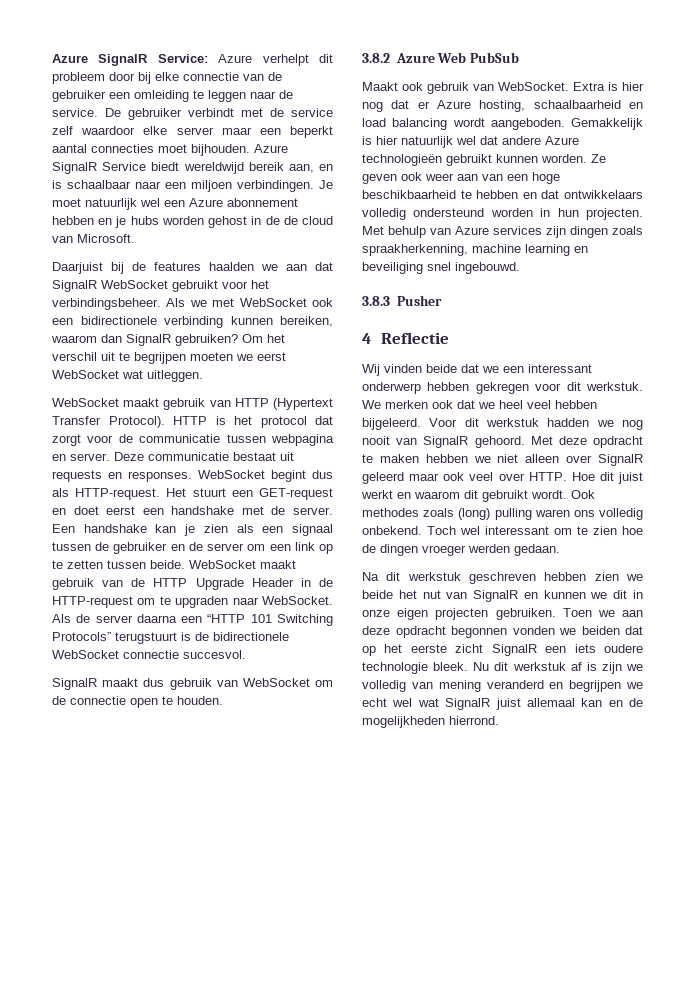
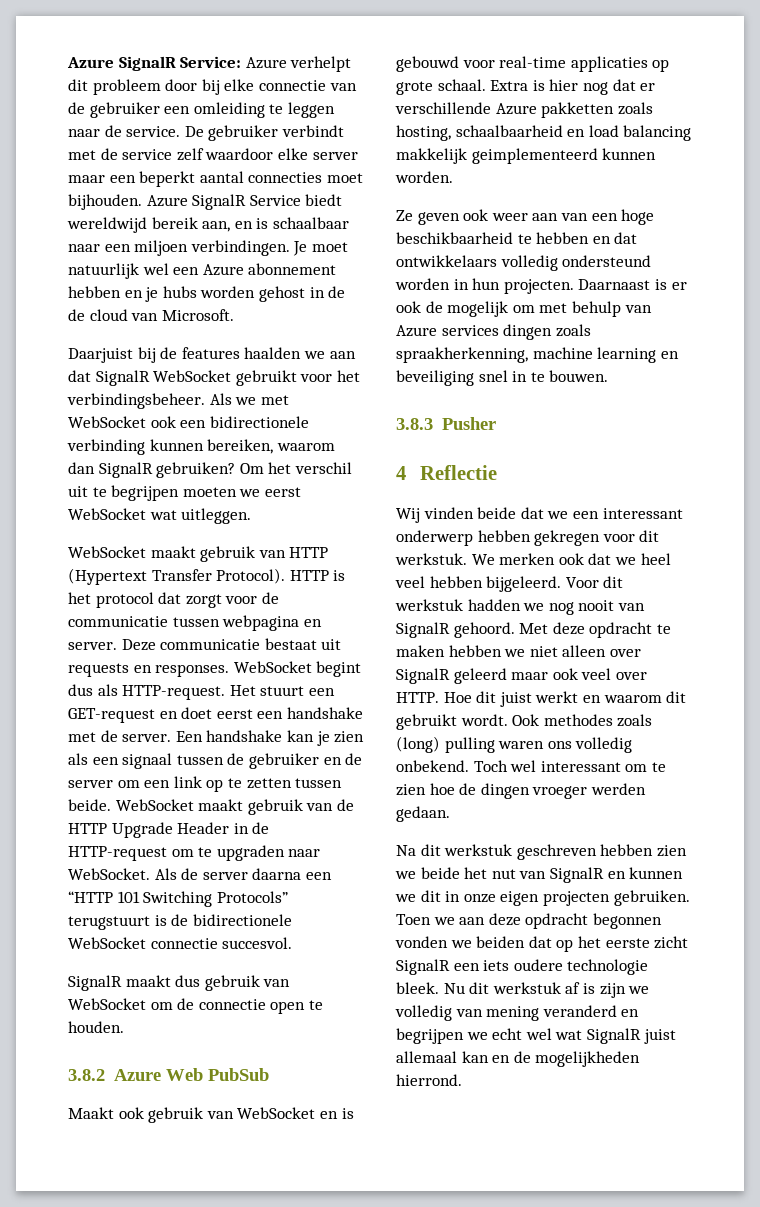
[498,82,569,91] WebSocket. -> [237,1107,354,1119] [396,56,670,72] [396,79,486,95] WebSocket en is gebouwd voor real-time applicaties op grote schaal.
[437,100,471,109] Azure -> [395,102,653,118] verschillende Azure pakketten zoals
[452,118,643,130] [362,136,579,148] [362,154,492,166] wordt aangeboden. Gemakkelijk is hier natuurlijk wel dat andere Azure technologieën gebruikt -> [396,148,598,164] makkelijk geimplementeerd
(587, 158) none -> (453, 177) //
[362,226,384,235] Met -> [578,279,687,290] [396,301,568,317] Daarnaast is er ook de mogelijk om met
[546,226,566,238] zijn -> (499, 330) none
[455,262,520,274] ingebouwd. -> [512,370,609,382] in te bouwen.

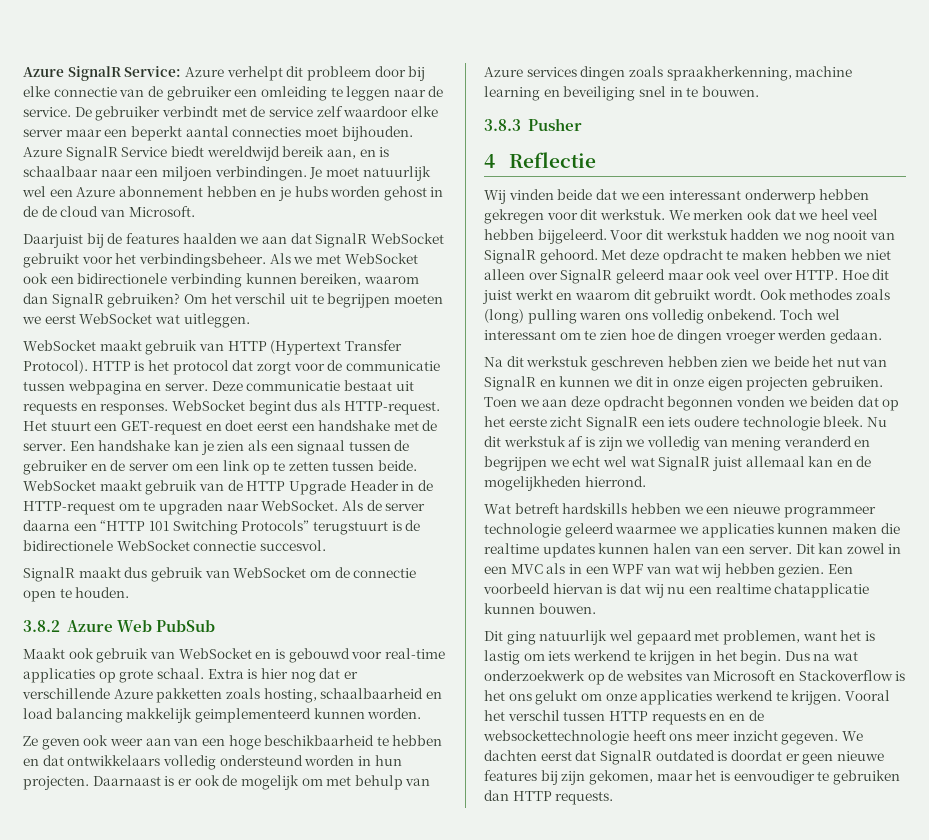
(462, 1080) none -> [484,503,876,518] [484,523,900,538] [484,543,902,558] [484,563,854,578] [483,583,870,598] [484,603,596,614] [484,630,875,645] [484,650,859,665] [484,670,906,685] [484,690,890,705] [484,710,764,725] [483,730,863,745] [484,750,884,765] [484,770,900,785] [484,790,614,805] // Wat betreft hardskills hebben we een nieuwe programmeer technologie geleerd waarmee we applicaties kunnen maken die realtime updates kunnen halen van een server. Dit kan zowel in een MVC als in een WPF van wat wij hebben gezien. Een voorbeeld hiervan is dat wij nu een realtime chatapplicatie kunnen bouwen. // Dit ging natuurlijk wel gepaard met problemen, want het is lastig om iets werkend te krijgen in het begin. Dus na wat onderzoekwerk op de websites van Microsoft en Stackoverflow is het ons gelukt om onze applicaties werkend te krijgen. Vooral het verschil tussen HTTP requests en en de websockettechnologie heeft ons meer inzicht gegeven. We dachten eerst dat SignalR outdated is doordat er geen nieuwe features bij zijn gekomen, maar het is eenvoudiger te gebruiken dan HTTP requests.

